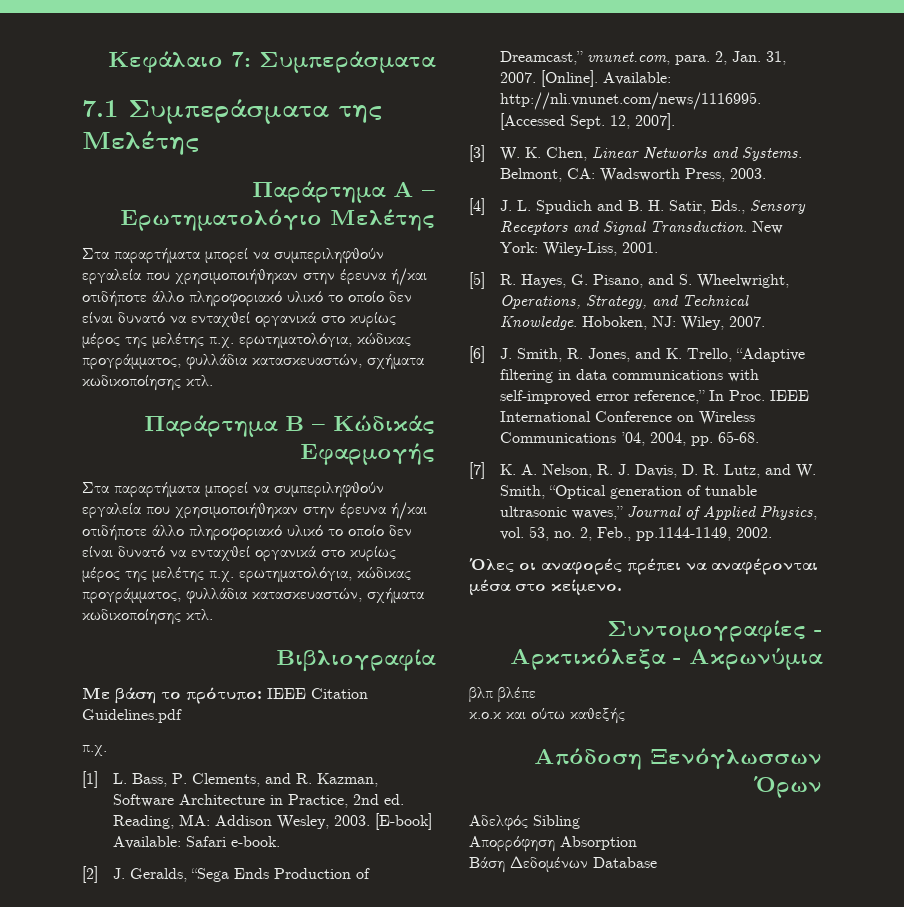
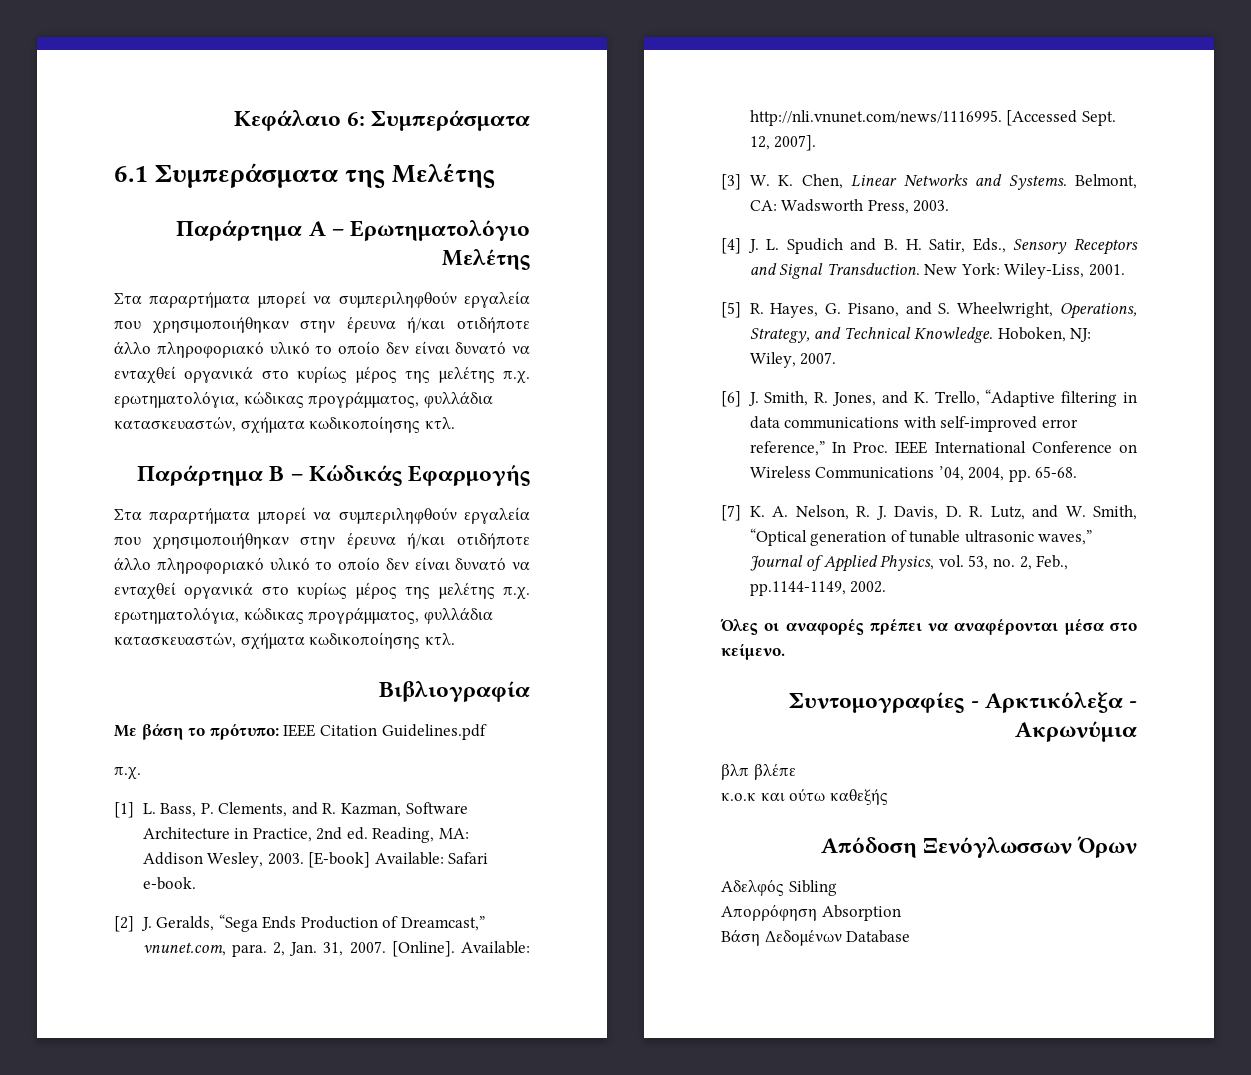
[231,52,251,67] 7: -> [346,112,365,126] 6:
[82,100,118,117] 7.1 -> [114,166,148,182] 6.1

